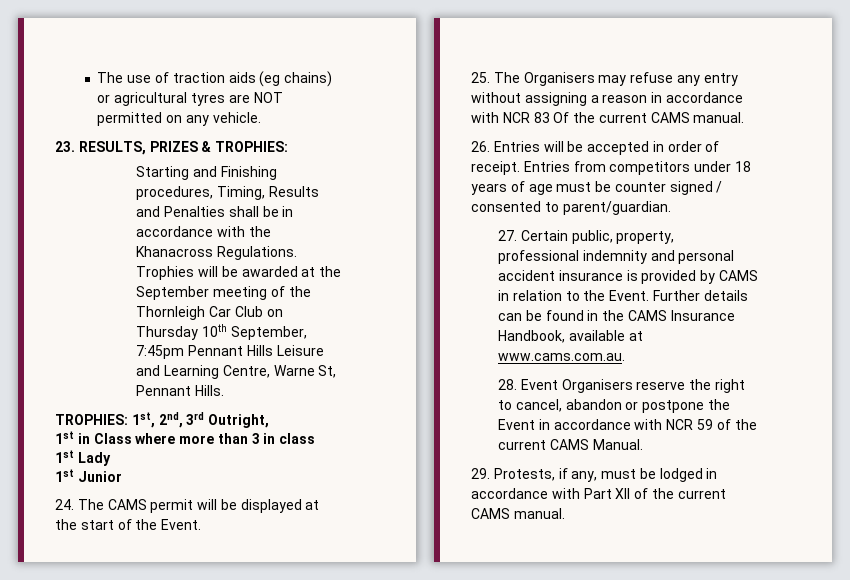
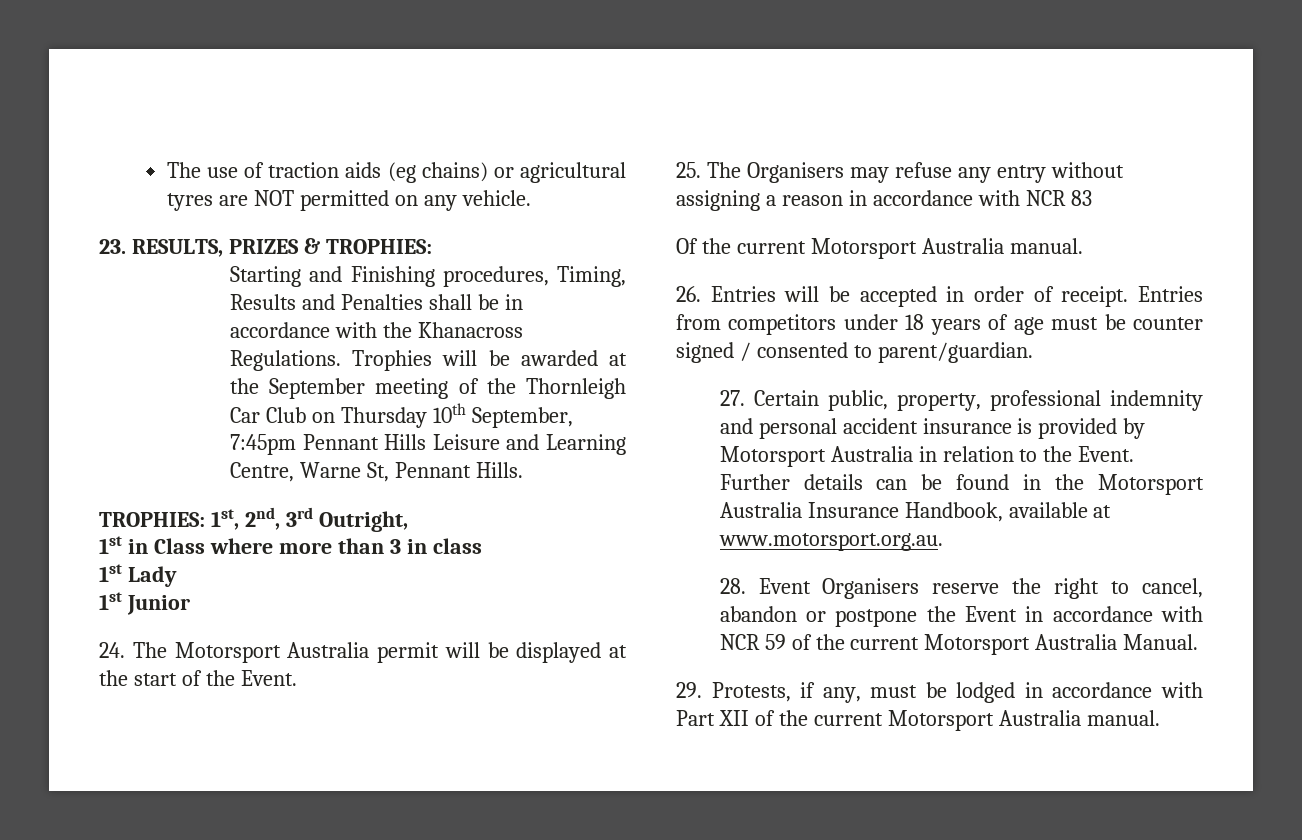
[107,499,147,510] CAMS -> [174,642,370,663] Motorsport Australia
(550, 117) none -> (1092, 198) //
[650,112,690,123] CAMS -> [810,238,1004,259] Motorsport Australia
[718,270,758,281] CAMS -> [719,446,913,467] Motorsport Australia
[627,310,667,321] CAMS -> [1098,474,1204,495] [719,502,802,518] Motorsport Australia
[498,353,626,361] www.cams.com.au. -> [718,533,943,551] www.motorsport.org.au.
[549,439,589,450] CAMS -> [924,634,1118,655] Motorsport Australia
[471,508,510,519] CAMS -> [887,710,1081,731] Motorsport Australia

